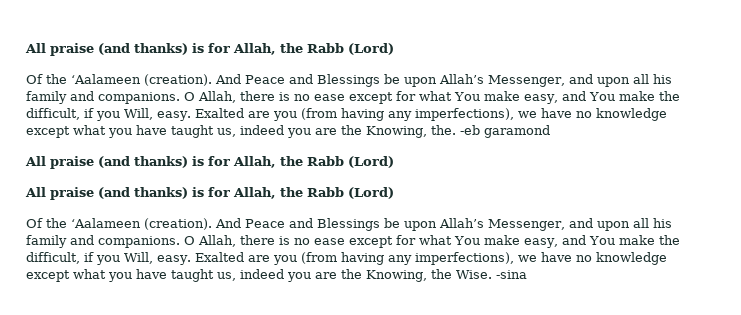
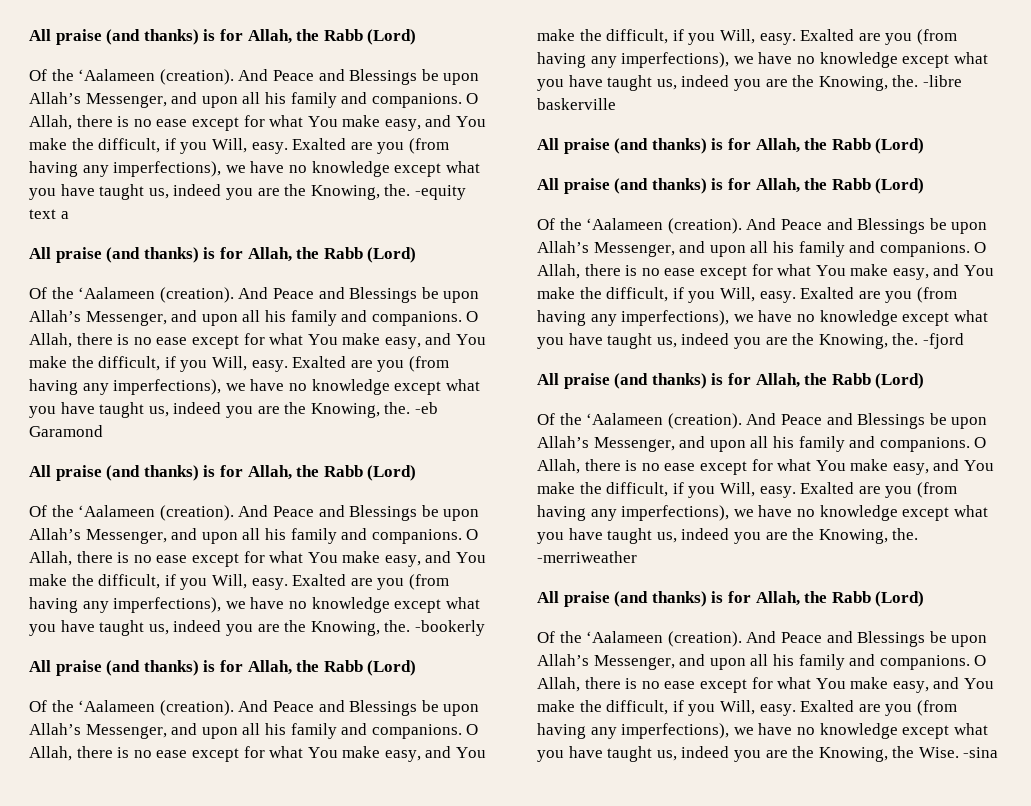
(394, 49) none -> [29,69,480,85] [29,92,479,108] [29,115,487,131] [29,138,449,154] [29,161,480,177] [29,184,466,200] [29,209,69,219] [29,247,417,263] // Of the ‘Aalameen (creation). And Peace and Blessings be upon Allah’s Messenger, and upon all his family and companions. O Allah, there is no ease except for what You make easy, and You make the difficult, if you Will, easy. Exalted are you (from having any imperfections), we have no knowledge except what you have taught us, indeed you are the Knowing, the. -equity text a // All praise (and thanks) is for Allah, the Rabb (Lord)
[484,125,550,138] garamond -> [29,425,103,437] [29,465,417,481] [29,505,480,521] [29,528,479,544] [29,551,487,567] [29,574,449,590] [29,597,480,613] [29,620,485,636] [29,660,417,676] [29,700,480,716] [29,723,479,739] [29,746,487,762] [537,29,957,45] [537,52,988,68] [537,75,962,91] [537,98,616,110] Garamond // All praise (and thanks) is for Allah, the Rabb (Lord) // Of the ‘Aalameen (creation). And Peace and Blessings be upon Allah’s Messenger, and upon all his family and companions. O Allah, there is no ease except for what You make easy, and You make the difficult, if you Will, easy. Exalted are you (from having any imperfections), we have no knowledge except what you have taught us, indeed you are the Knowing, the. -bookerly // All praise (and thanks) is for Allah, the Rabb (Lord) // Of the ‘Aalameen (creation). And Peace and Blessings be upon Allah’s Messenger, and upon all his family and companions. O Allah, there is no ease except for what You make easy, and You make the difficult, if you Will, easy. Exalted are you (from having any imperfections), we have no knowledge except what you have taught us, indeed you are the Knowing, the. -libre baskerville
(394, 193) none -> [537,218,988,234] [537,241,987,257] [537,264,995,280] [537,287,957,303] [537,310,988,326] [537,333,964,349] [537,373,925,389] [537,413,988,429] [537,436,987,452] [537,459,995,475] [537,482,957,498] [537,505,988,521] [537,528,919,544] [537,551,637,563] [537,591,925,607] // Of the ‘Aalameen (creation). And Peace and Blessings be upon Allah’s Messenger, and upon all his family and companions. O Allah, there is no ease except for what You make easy, and You make the difficult, if you Will, easy. Exalted are you (from having any imperfections), we have no knowledge except what you have taught us, indeed you are the Knowing, the. -fjord // All praise (and thanks) is for Allah, the Rabb (Lord) // Of the ‘Aalameen (creation). And Peace and Blessings be upon Allah’s Messenger, and upon all his family and companions. O Allah, there is no ease except for what You make easy, and You make the difficult, if you Will, easy. Exalted are you (from having any imperfections), we have no knowledge except what you have taught us, indeed you are the Knowing, the. -merriweather // All praise (and thanks) is for Allah, the Rabb (Lord)

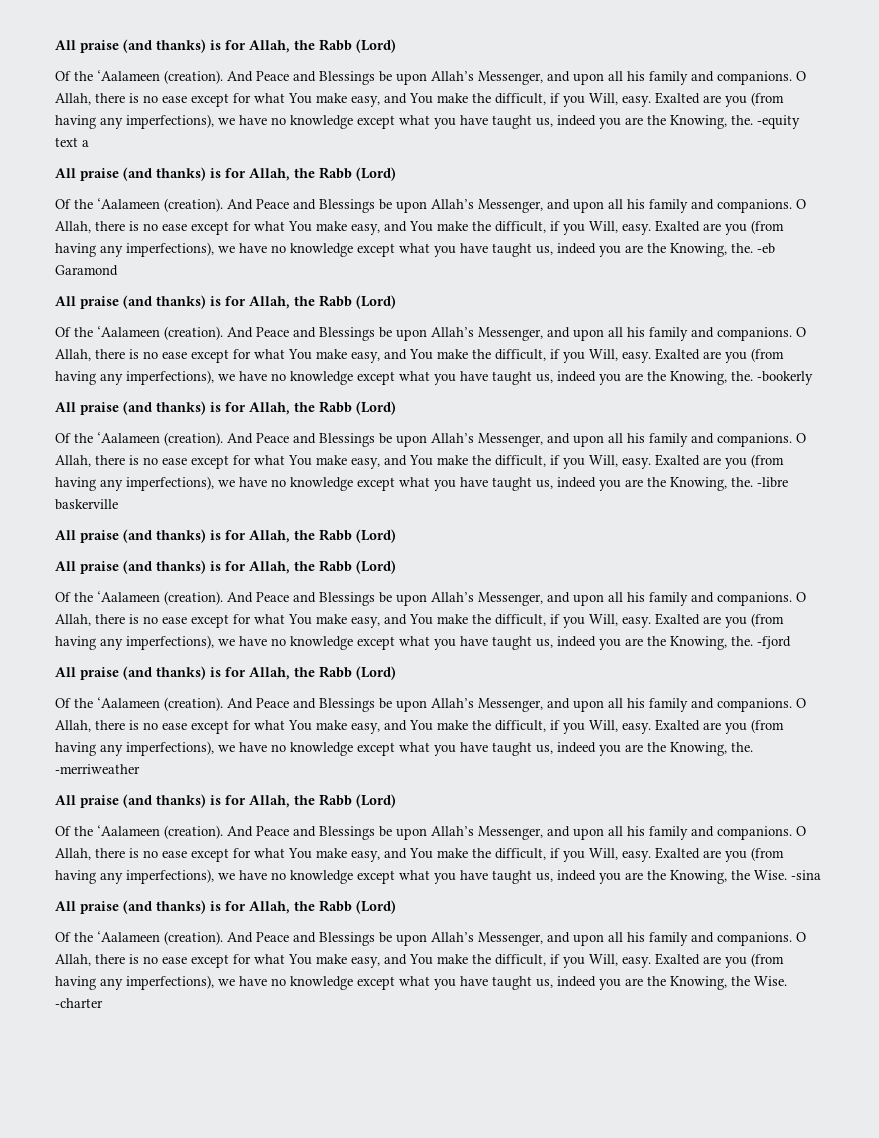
(999, 752) none -> [55,900,396,914] [55,931,806,946] [55,953,784,968] [55,975,787,990] [55,998,103,1008] // All praise (and thanks) is for Allah, the Rabb (Lord) // Of the ‘Aalameen (creation). And Peace and Blessings be upon Allah’s Messenger, and upon all his family and companions. O Allah, there is no ease except for what You make easy, and You make the difficult, if you Will, easy. Exalted are you (from having any imperfections), we have no knowledge except what you have taught us, indeed you are the Knowing, the Wise. -charter

